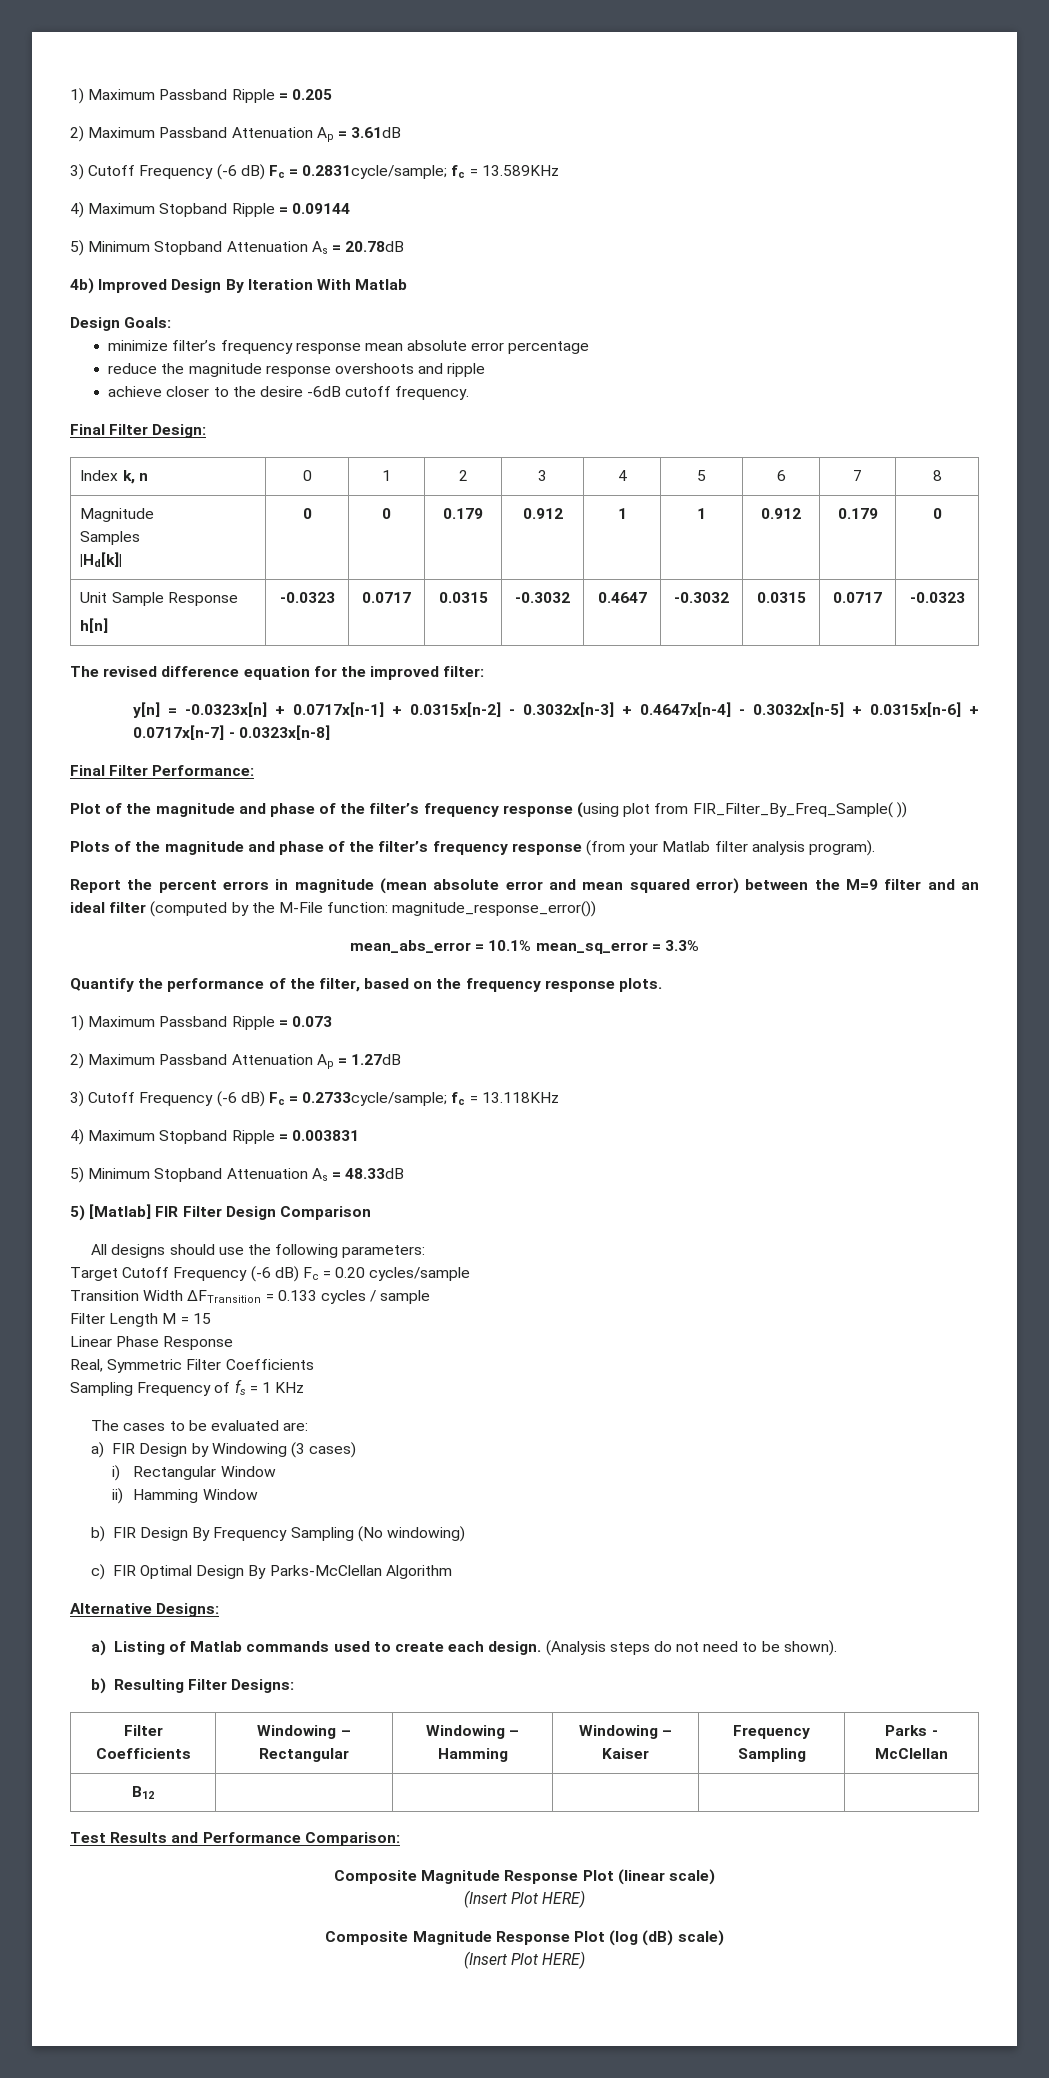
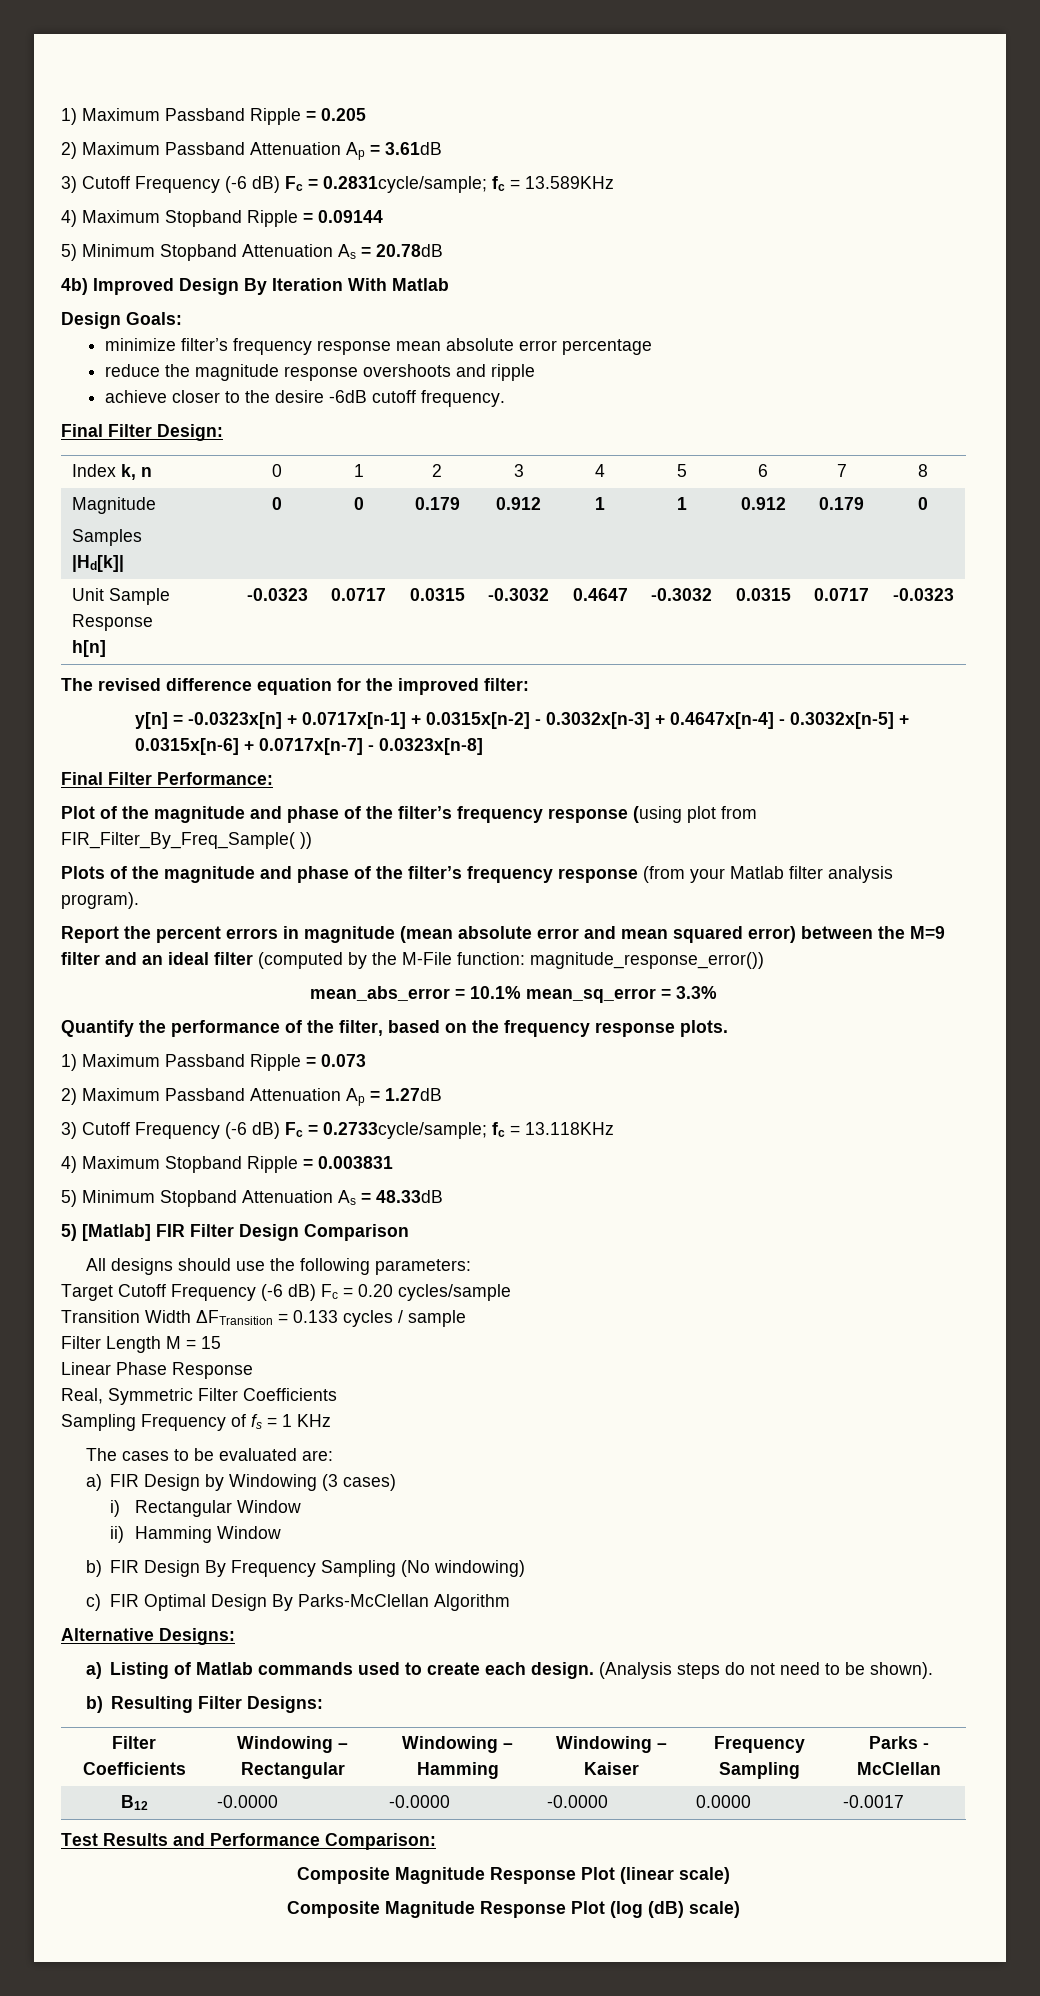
(154, 1792) | | | | -> [217,1795,279,1808] [389,1795,451,1808] [547,1795,609,1808] [696,1795,752,1808] [843,1795,905,1808] -0.0000 | -0.0000 | -0.0000 | 0.0000 | -0.0017
[463,1890,586,1908] // (Insert Plot HERE) -> (730, 1875) none
[463,1951,586,1969] // (Insert Plot HERE) -> (740, 1909) none

